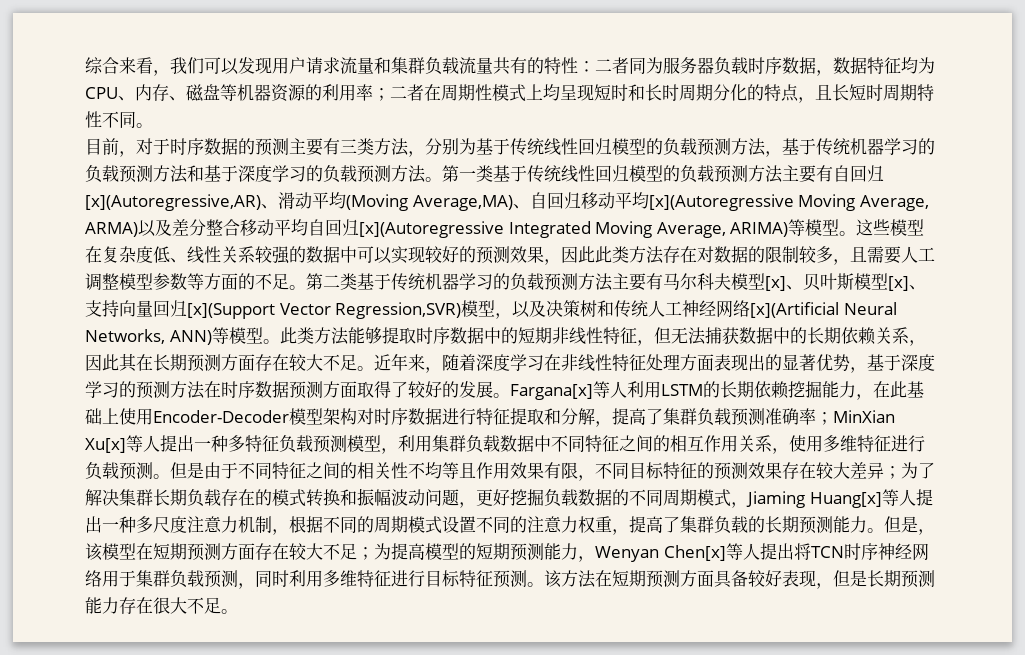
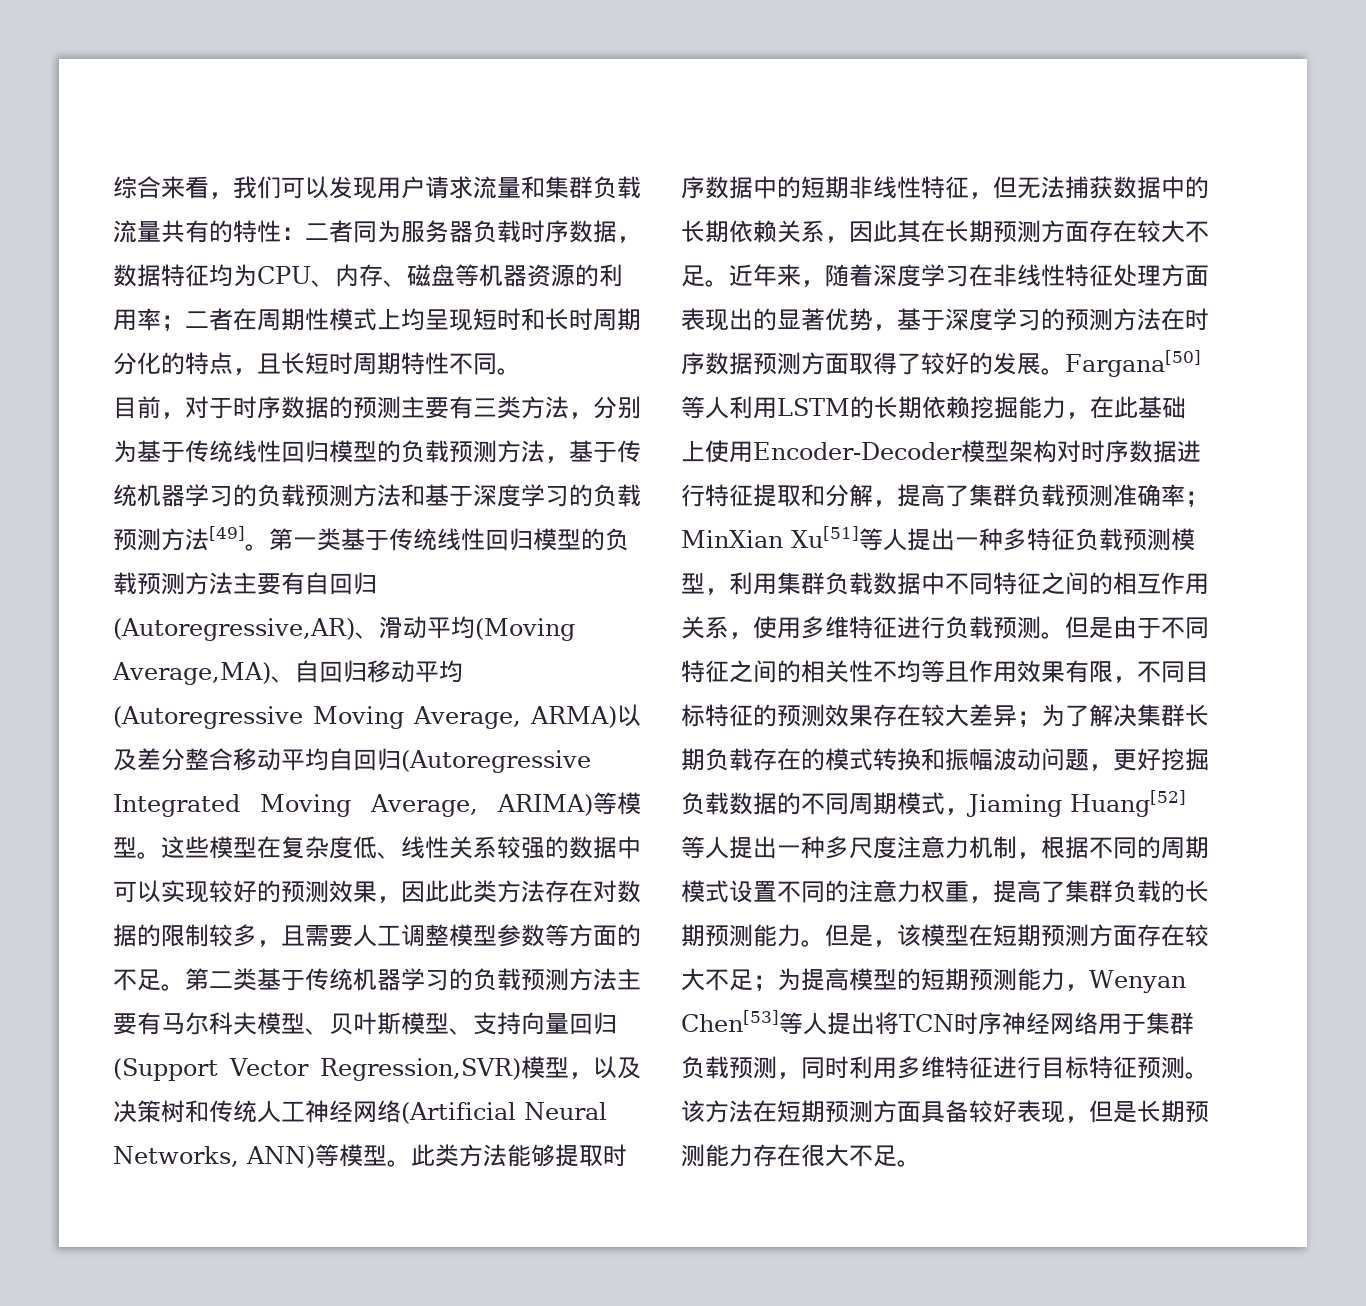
(426, 174) none -> [209,526,245,541] [49]
[85,194,261,211] [x](Autoregressive,AR) -> [113,618,355,641] (Autoregressive,AR)
[648,194,794,211] [x](Autoregressive -> [113,706,303,729] (Autoregressive
[359,221,504,238] [x](Autoregressive -> [401,750,591,773] (Autoregressive
[765,276,786,291] [x] -> (305, 1023) none
[888,276,909,291] [x] -> (449, 1023) none
[187,303,275,319] [x](Support -> [113,1058,218,1081] (Support
[750,302,840,318] [x](Artificial -> [401,1102,516,1124] (Artificial
[510,384,593,400] Fargana[x] -> [1065,350,1201,377] Fargana[50]
[85,438,126,453] Xu[x] -> [791,526,859,548] Xu[51]
[809,492,882,508] Huang[x] -> [1070,790,1186,817] Huang[52]
[663,545,726,561] Chen[x] -> [681,1010,779,1032] Chen[53]

